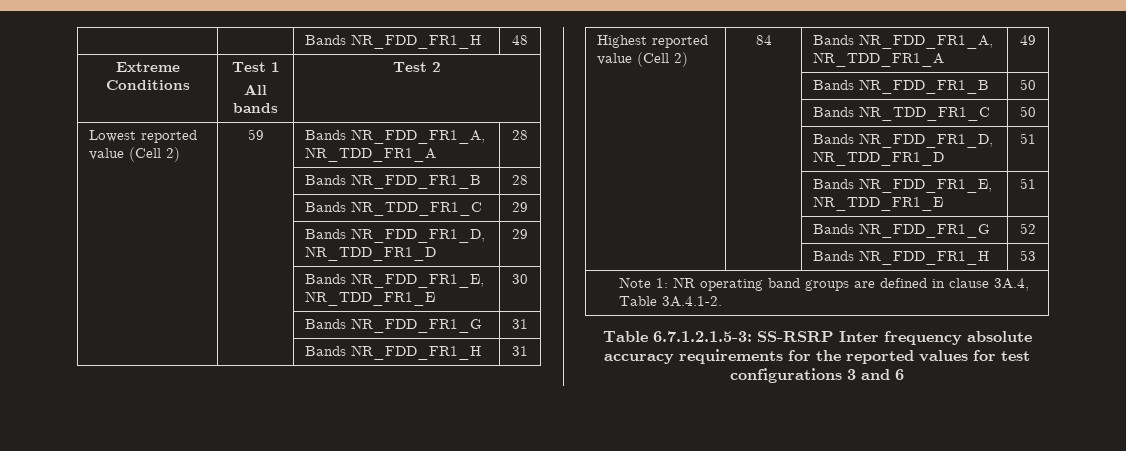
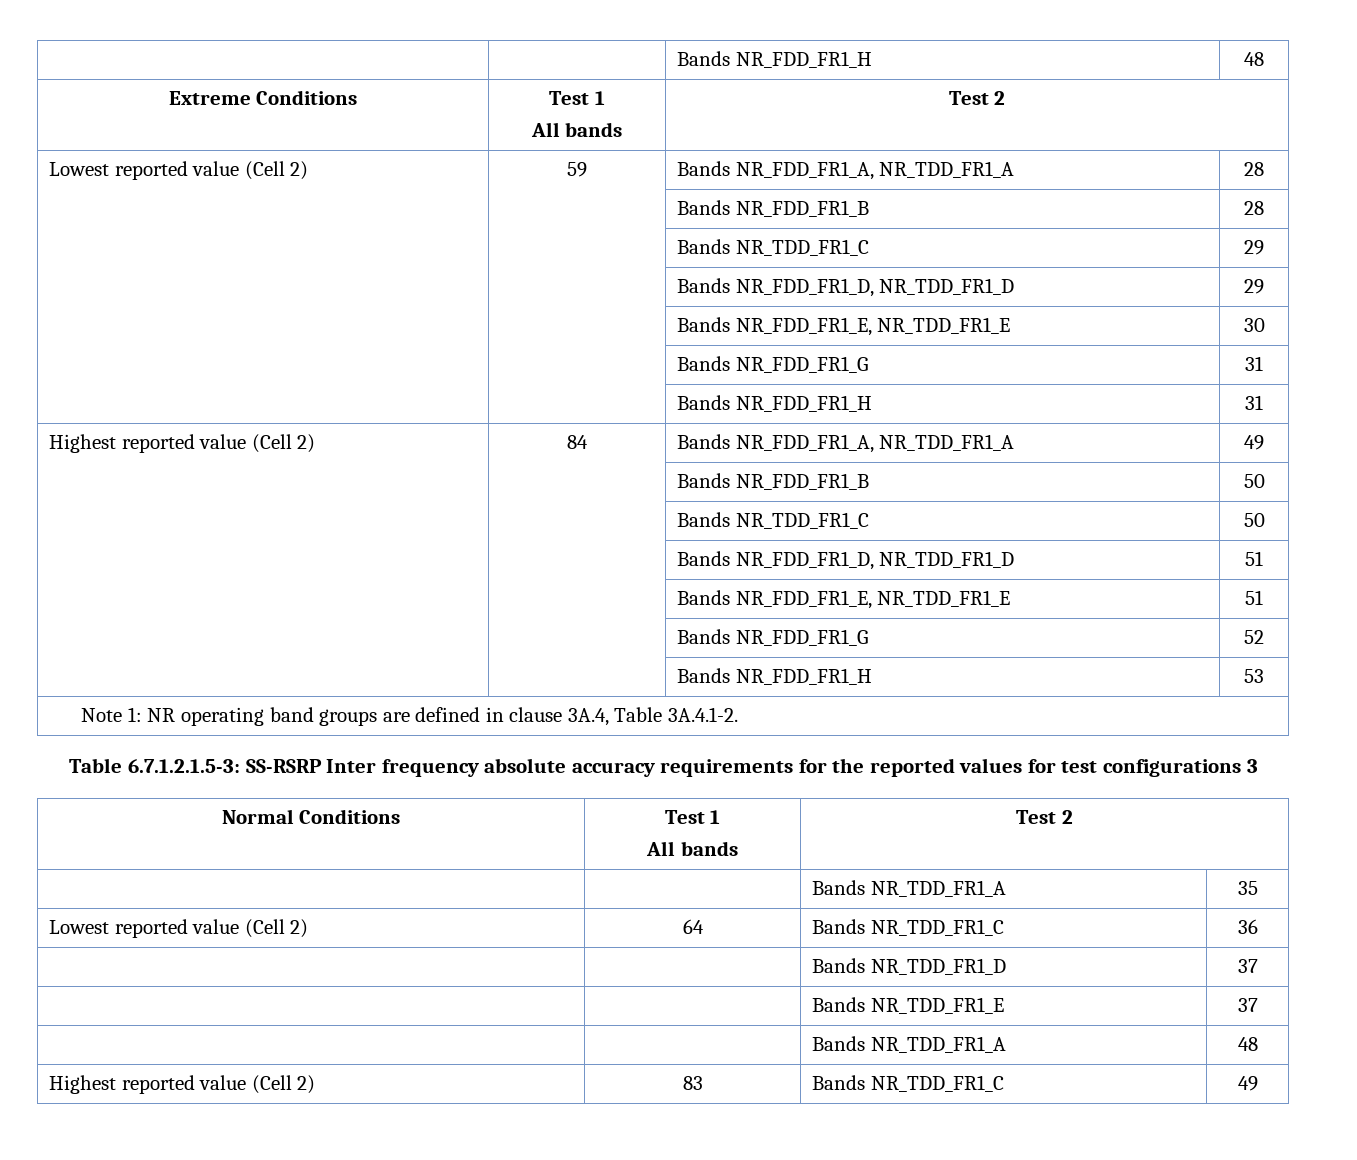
[861,369,904,380] and 6 -> [221,809,401,824] [664,810,721,824] [646,841,738,856] [1016,810,1073,824] [812,880,1006,897] [1237,881,1258,895] [49,919,309,938] [682,919,704,934] [812,919,1004,936] [1237,919,1258,934] [812,958,1006,975] [1237,959,1258,973] [812,997,1004,1014] [1237,998,1258,1012] [812,1036,1006,1053] [1237,1037,1258,1051] [49,1075,316,1094] [682,1076,703,1090] [812,1075,1004,1092] [1237,1076,1258,1091] // Normal Conditions | Test 1 // All bands | Test 2 // | | Bands NR_TDD_FR1_A | 35 // Lowest reported value (Cell 2) | 64 | Bands NR_TDD_FR1_C | 36 // | | Bands NR_TDD_FR1_D | 37 // | | Bands NR_TDD_FR1_E | 37 // | | Bands NR_TDD_FR1_A | 48 // Highest reported value (Cell 2) | 83 | Bands NR_TDD_FR1_C | 49

